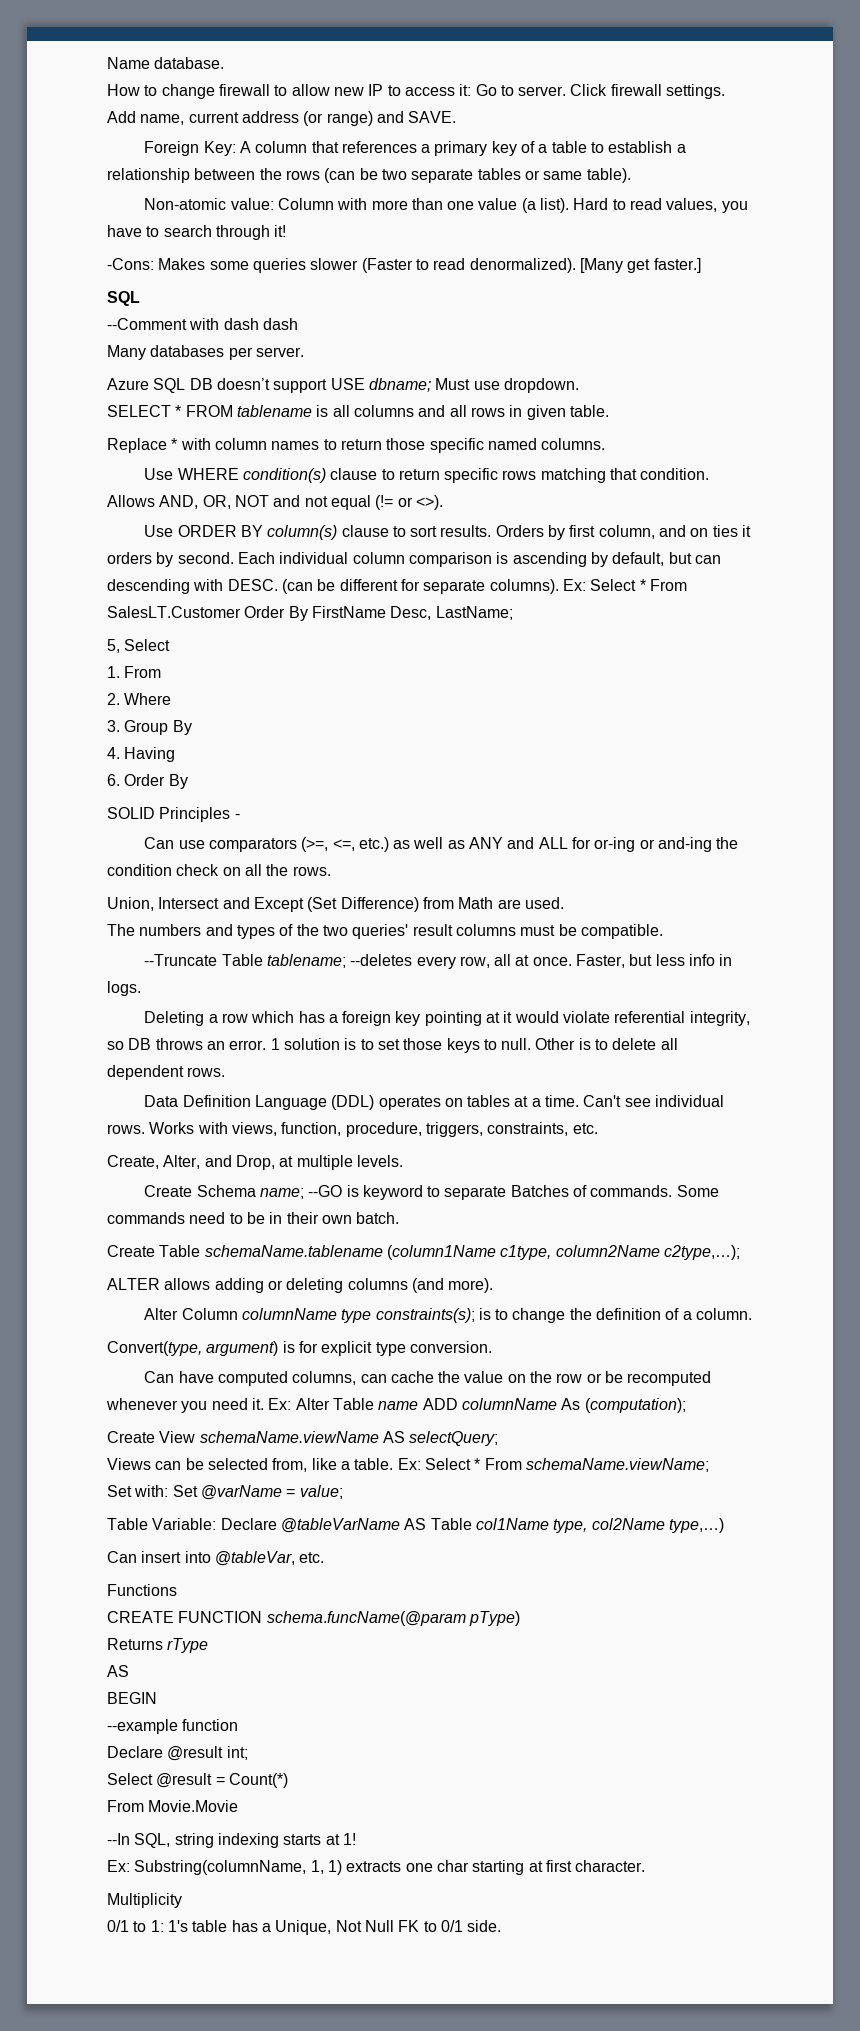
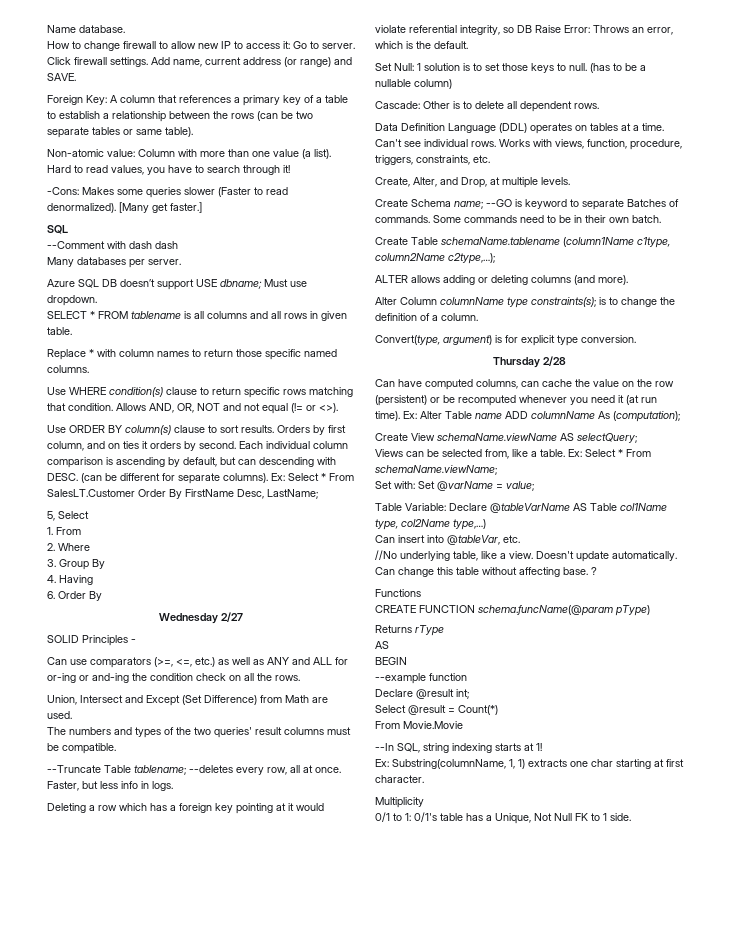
(188, 781) none -> [159,612,243,624] // Wednesday 2/27
[155,1038,267,1050] throws an error. -> [535,25,673,35] [375,41,468,49] [375,63,414,71] Raise Error: Throws an error, which is the default. // Set Null:
(532, 1044) none -> [590,63,646,73] [375,79,452,89] [375,101,420,109] (has to be a nullable column) // Cascade:
(492, 1347) none -> [492,356,566,368] // Thursday 2/28
(583, 1378) none -> [375,395,427,406] (persistent)
[251,1398,264,1410] it. -> [618,395,657,405] [375,411,400,421] it (at run time).
(325, 1557) none -> [375,550,677,562] [375,567,597,577] // //No underlying table, like a view. Doesn't update automatically. Can change this table without affecting base. ?
[167,1920,188,1932] 1's -> [414,812,437,822] 0/1's
[440,1920,463,1932] 0/1 -> [603,813,607,821] 1

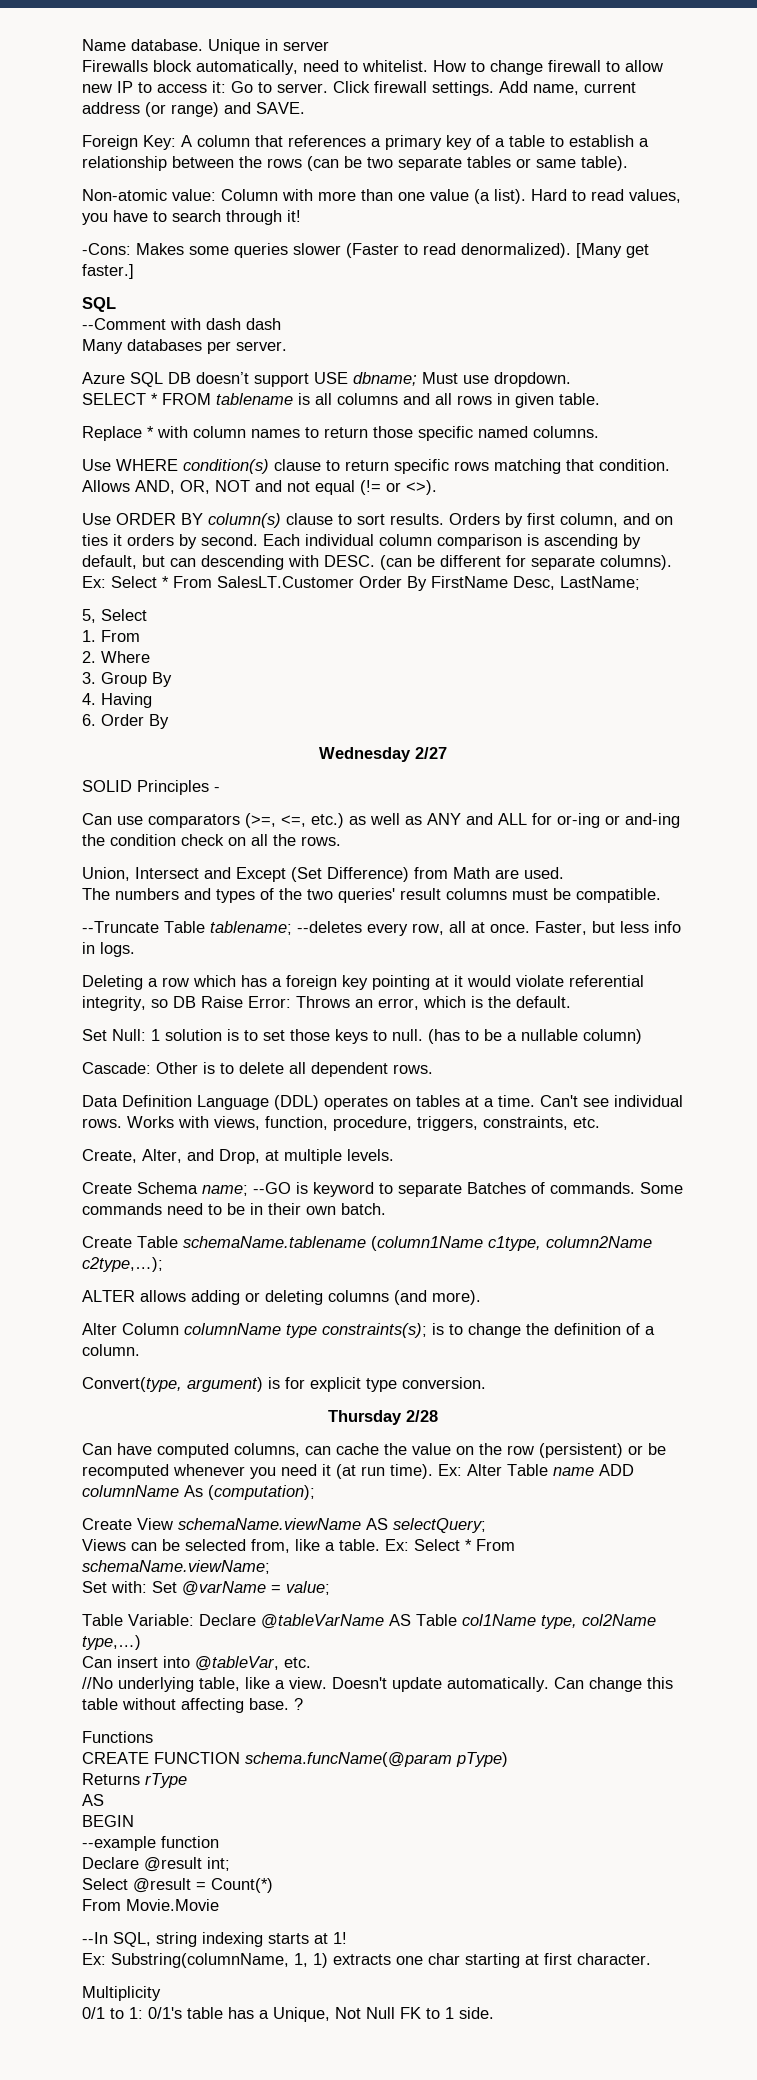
(125, 29) // -> [208,39,329,54] [82,60,428,75] Unique in server // Firewalls block automatically, need to whitelist.

